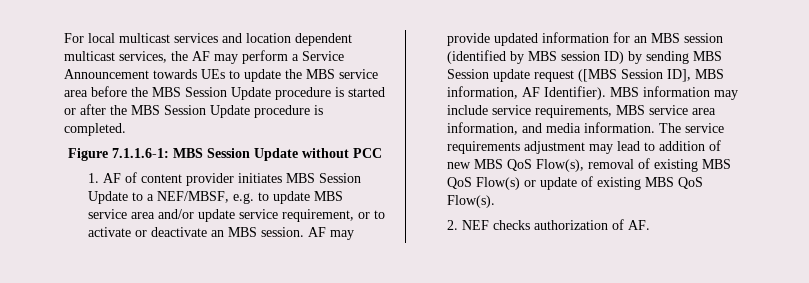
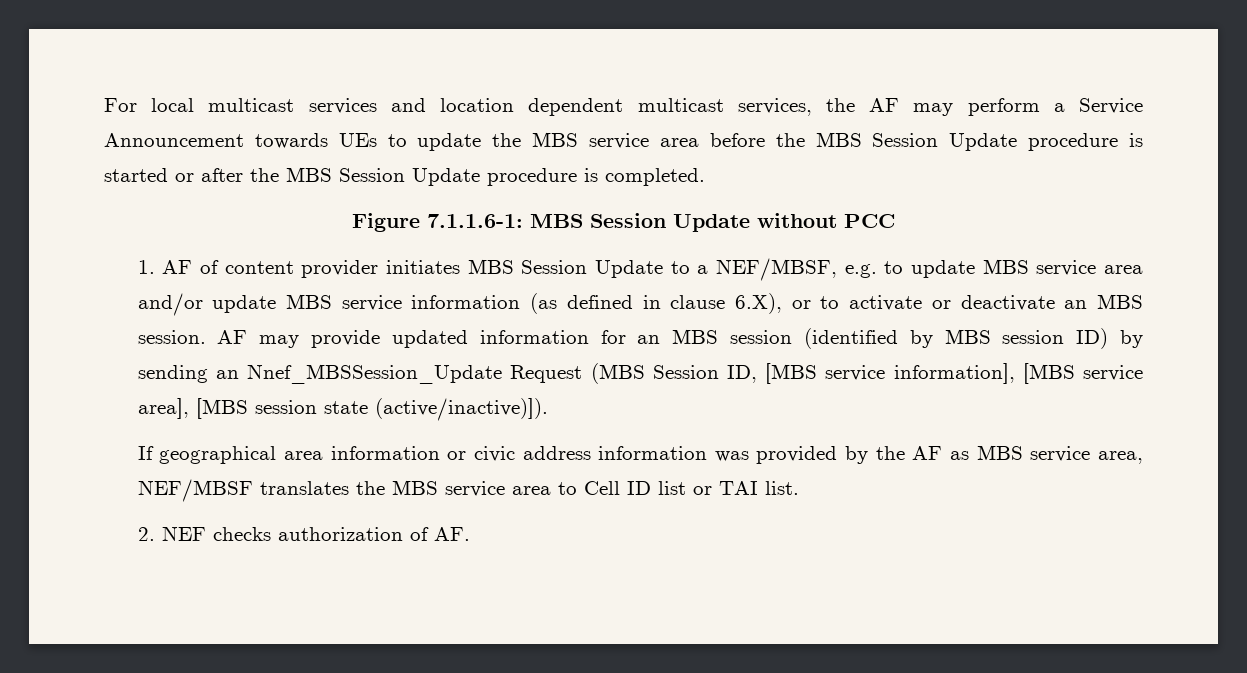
[239,209,355,222] service requirement, -> [286,293,783,314] MBS service information (as defined in clause 6.X),
[693,51,723,61] [447,69,725,82] [447,86,739,100] [447,105,717,118] [447,122,725,135] [447,140,722,154] [447,158,732,172] [447,176,704,190] [447,195,496,208] MBS Session update request ([MBS Session ID], MBS information, AF Identifier). MBS information may include service requirements, MBS service area information, and media information. The service requirements adjustment may lead to addition of new MBS QoS Flow(s), removal of existing MBS QoS Flow(s) or update of existing MBS QoS Flow(s). -> [215,363,1143,384] [137,398,548,421] [137,445,1143,464] [137,479,799,502] an Nnef_MBSSession_Update Request (MBS Session ID, [MBS service information], [MBS service area], [MBS session state (active/inactive)]). // If geographical area information or civic address information was provided by the AF as MBS service area, NEF/MBSF translates the MBS service area to Cell ID list or TAI list.

